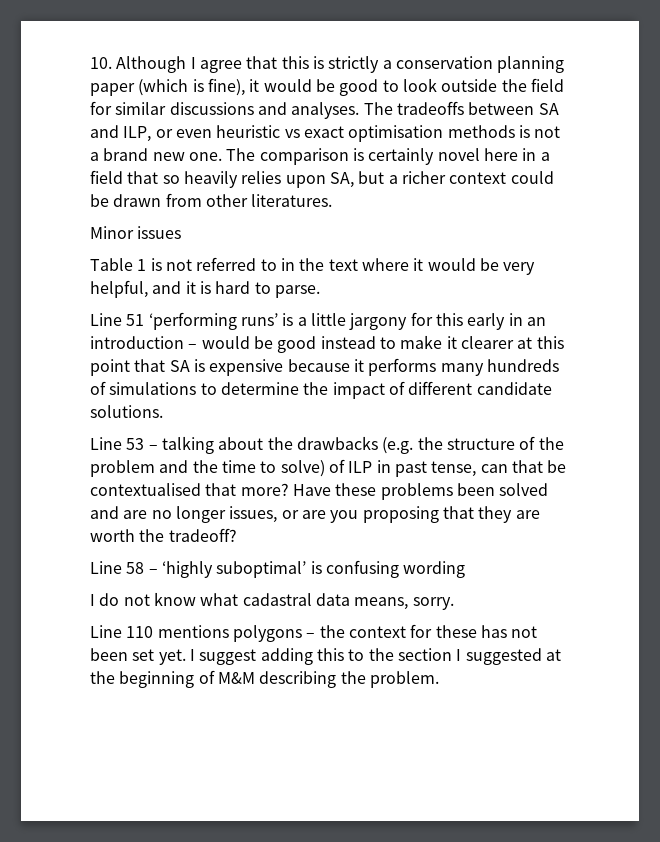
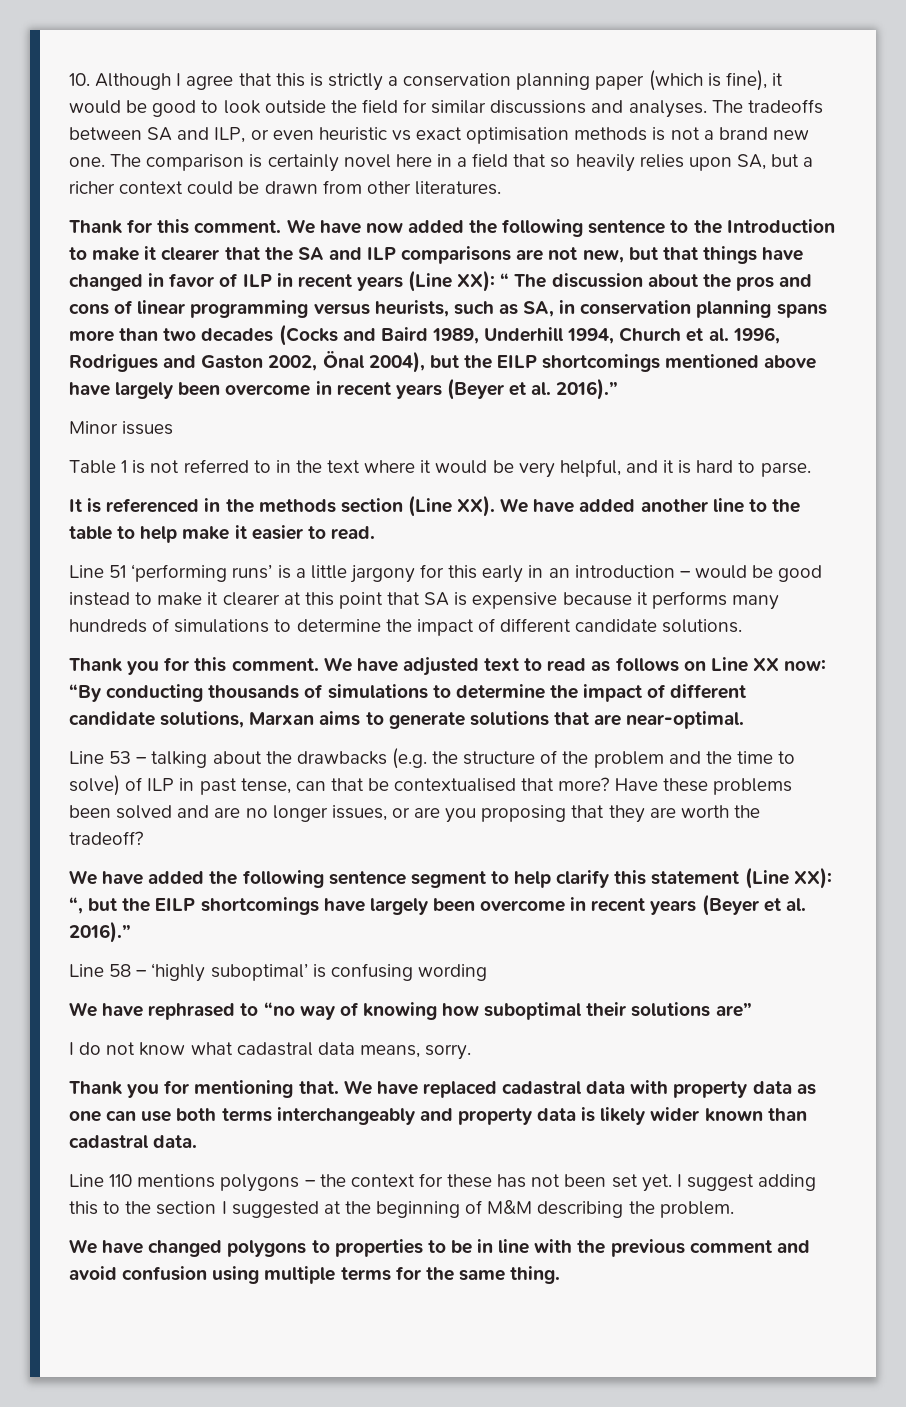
(333, 200) none -> [69,219,835,237] [69,246,804,264] [69,270,813,292] [69,300,827,318] [69,324,780,346] [69,351,817,373] [69,378,619,400] // Thank for this comment. We have now added the following sentence to the Introduction to make it clearer that the SA and ILP comparisons are not new, but that things have changed in favor of ILP in recent years (Line XX): “ The discussion about the pros and cons of linear programming versus heurists, such as SA, in conservation planning spans more than two decades (Cocks and Baird 1989, Underhill 1994, Church et al. 1996, Rodrigues and Gaston 2002, Önal 2004), but the EILP shortcomings mentioned above have largely been overcome in recent years (Beyer et al. 2016).”
(320, 291) none -> [69,495,800,517] [69,525,375,543] // It is referenced in the methods section (Line XX). We have added another line to the table to help make it easier to read.
(163, 411) none -> [69,657,827,676] [69,684,747,702] [69,711,745,729] // Thank you for this comment. We have adjusted text to read as follows on Line XX now: “By conducting thousands of simulations to determine the impact of different candidate solutions, Marxan aims to generate solutions that are near-optimal.
(237, 535) none -> [69,867,832,889] [69,894,806,916] [69,921,131,943] // We have added the following sentence segment to help clarify this statement (Line XX): “, but the EILP shortcomings have largely been overcome in recent years (Beyer et al. 2016).”
(466, 569) none -> [69,1002,752,1020] // We have rephrased to “no way of knowing how suboptimal their solutions are”
(454, 603) none -> [69,1080,816,1098] [69,1107,807,1125] [69,1135,198,1149] // Thank you for mentioning that. We have replaced cadastral data with property data as one can use both terms interchangeably and property data is likely wider known than cadastral data.
(439, 679) none -> [69,1239,810,1257] [69,1266,561,1284] // We have changed polygons to properties to be in line with the previous comment and avoid confusion using multiple terms for the same thing.

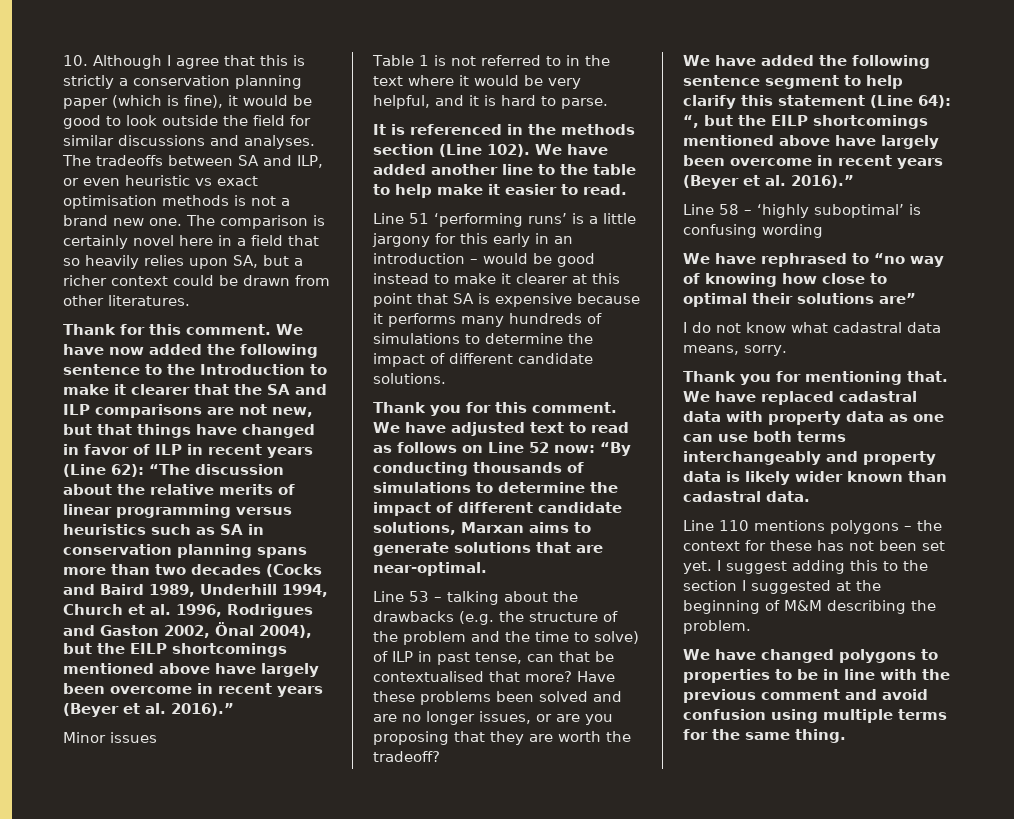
[457,270,813,292] [69,304,109,315] XX): “ The discussion about the pros and cons -> [111,464,284,477] [63,484,273,495] 62): “The discussion about the relative merits
[374,300,449,317] heurists, -> [63,524,146,535] heuristics
[523,301,555,317] SA, -> [220,524,243,535] SA
[457,495,496,517] XX). -> [487,144,530,157] 102).
[752,658,779,671] XX -> [529,442,549,453] 52
[793,867,832,889] XX): -> [918,95,951,108] 64):
(319, 906) none -> [683,135,830,146] mentioned above
[484,1002,583,1020] suboptimal -> [822,273,887,284] [683,293,747,307] close to optimal

